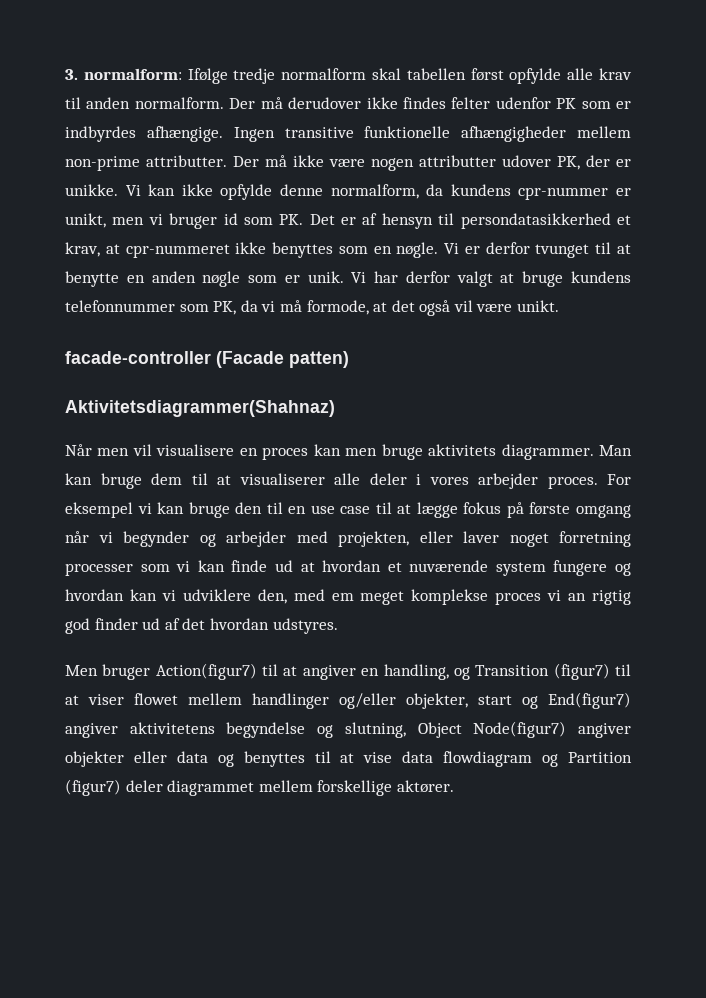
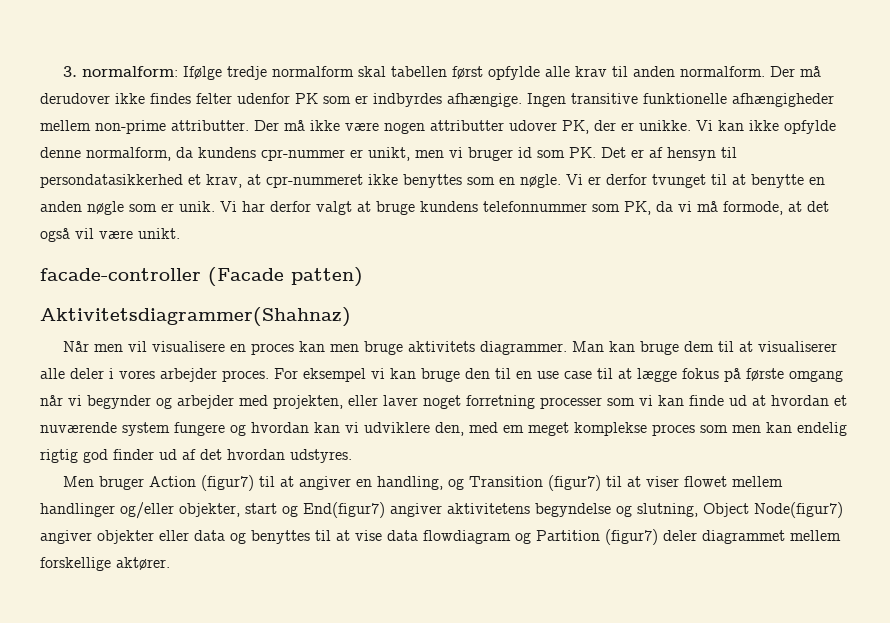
[547,590,587,601] vi an -> [700,422,847,436] som men kan endelig
[155,663,257,680] Action(figur7) -> [148,475,254,491] Action (figur7)

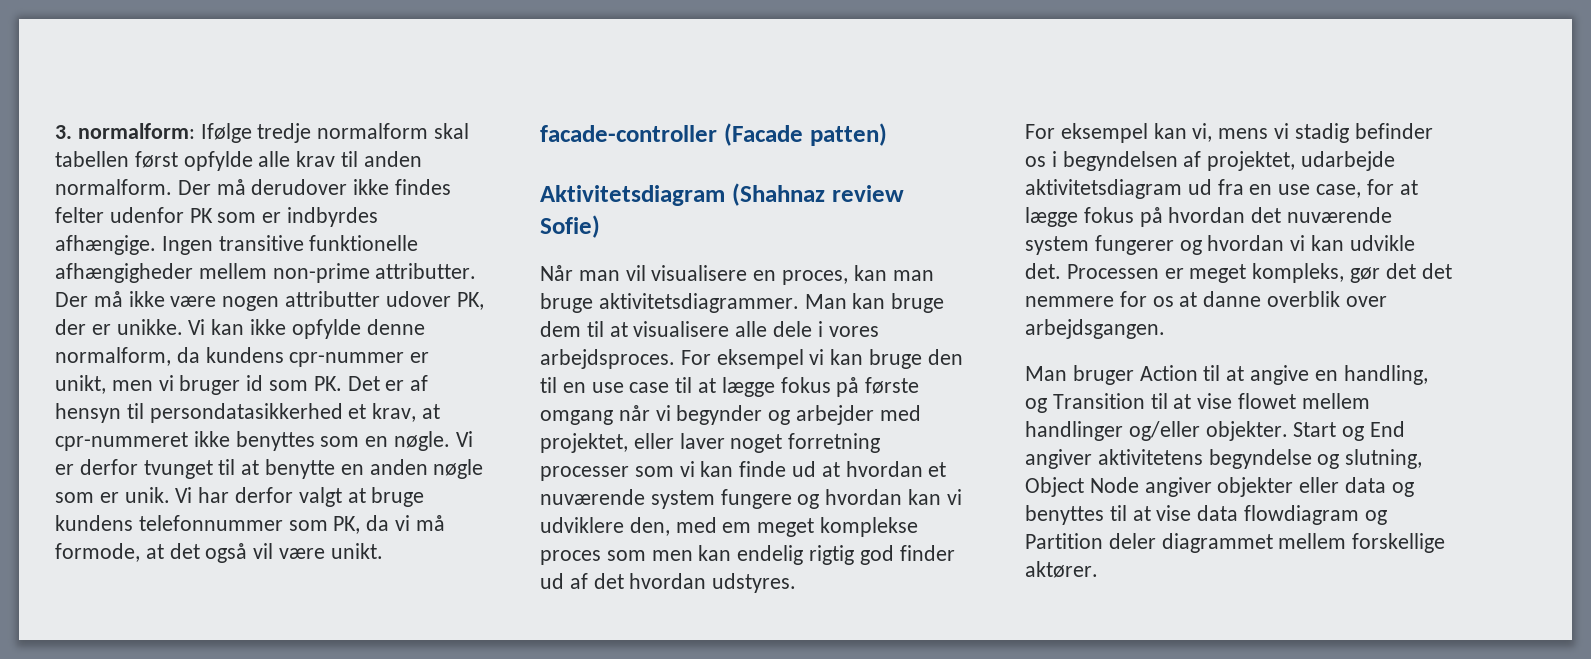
[40,307,351,327] Aktivitetsdiagrammer(Shahnaz) -> [540,183,904,206] [540,215,600,238] Aktivitetsdiagram (Shahnaz review Sofie)
[93,344,123,352] men -> [578,270,620,281] man
[250,341,567,355] proces kan men bruge aktivitets diagrammer. -> [782,265,934,285] [540,293,799,313] proces, kan man bruge aktivitetsdiagrammer.
[757,341,837,352] [40,368,269,382] visualiserer alle deler i vores arbejder proces. -> [633,321,879,337] [540,349,675,369] visualisere alle dele i vores arbejdsproces.
[273,395,343,409] projekten, -> [540,433,628,453] projektet,
[62,476,94,487] Men -> [1025,123,1433,143] [1025,151,1396,171] [1025,179,1418,199] [1025,207,1393,227] [1025,235,1415,255] [1025,263,1452,283] [1025,291,1387,307] [1025,319,1165,339] [1025,366,1067,381] For eksempel kan vi, mens vi stadig befinder os i begyndelsen af projektet, udarbejde aktivitetsdiagram ud fra en use case, for at lægge fokus på hvordan det nuværende system fungerer og hvordan vi kan udvikle det. Processen er meget kompleks, gør det det nemmere for os at danne overblik over arbejdsgangen. // Man
[200,475,351,491] (figur7) til at angiver -> [1203,365,1310,385] til at angive
[547,475,679,491] (figur7) til at viser -> [1150,393,1233,409] til at vise
[179,502,385,518] objekter, start og End(figur7) -> [1205,421,1406,441] objekter. Start og End
[754,502,843,518] Node(figur7) -> [1089,477,1139,493] Node
[605,529,658,545] (figur7) -> (1103, 541) none

